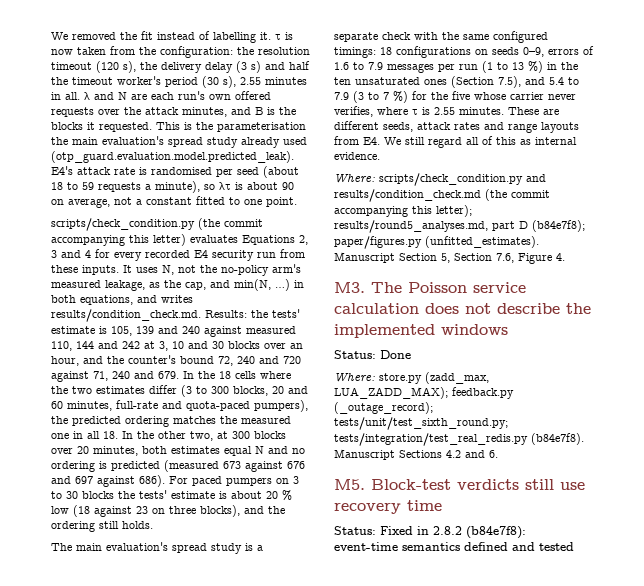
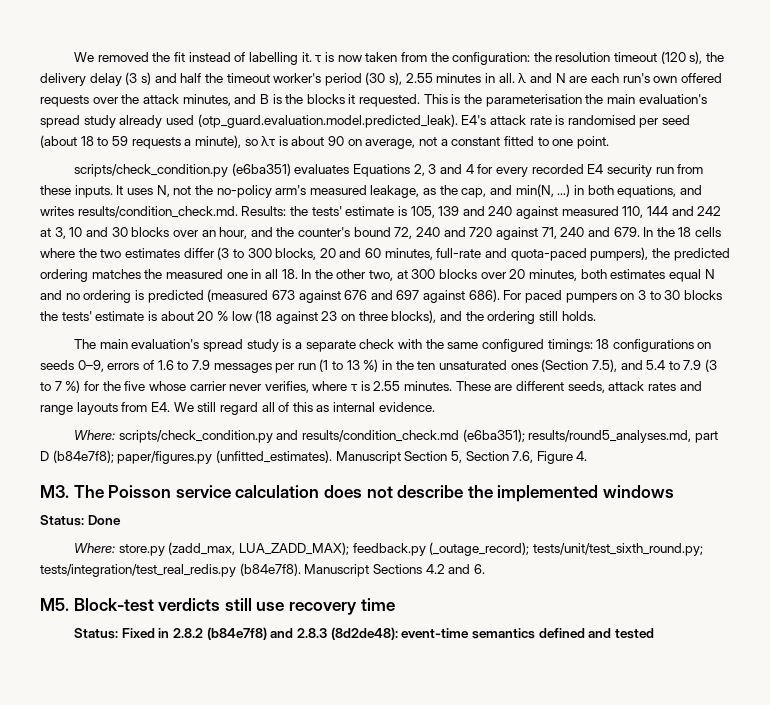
[198,218,263,230] [51,234,186,246] (the commit accompanying this letter) -> [231,163,291,176] (e6ba351)
[485,189,550,201] [334,205,472,217] (the commit accompanying this letter); -> [462,429,525,442] (e6ba351);
[466,526,526,539] (b84e7f8): -> [206,627,398,640] (b84e7f8) and 2.8.3 (8d2de48):

